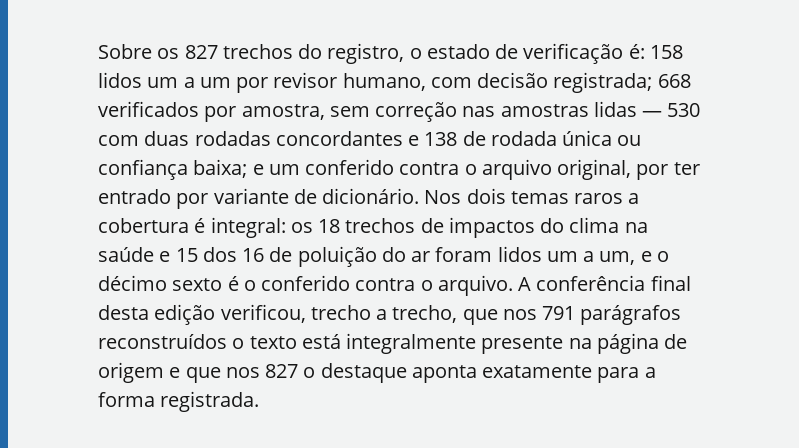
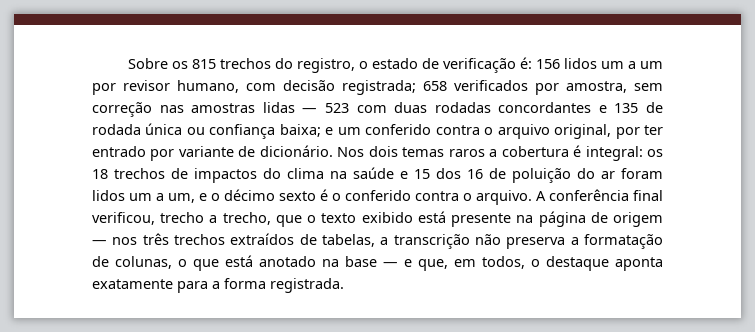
[184,45,218,59] 827 -> [191,59,216,69] 815
[649,45,683,59] 158 -> [535,59,560,69] 156
[657,74,691,88] 668 -> [423,81,447,91] 658
[667,103,701,117] 530 -> [324,103,349,113] 523
[424,132,458,146] 138 -> [614,103,639,113] 135
[98,304,216,325] desta edição -> (663, 195) none
[502,305,682,325] [98,333,477,354] nos 791 parágrafos reconstruídos o texto está integralmente -> [307,211,446,223] o texto exibido está
[169,364,299,383] e que nos 827 -> [92,233,663,249] [92,255,525,271] — nos três trechos extraídos de tabelas, a transcrição não preserva a formatação de colunas, o que está anotado na base — e que, em todos,

